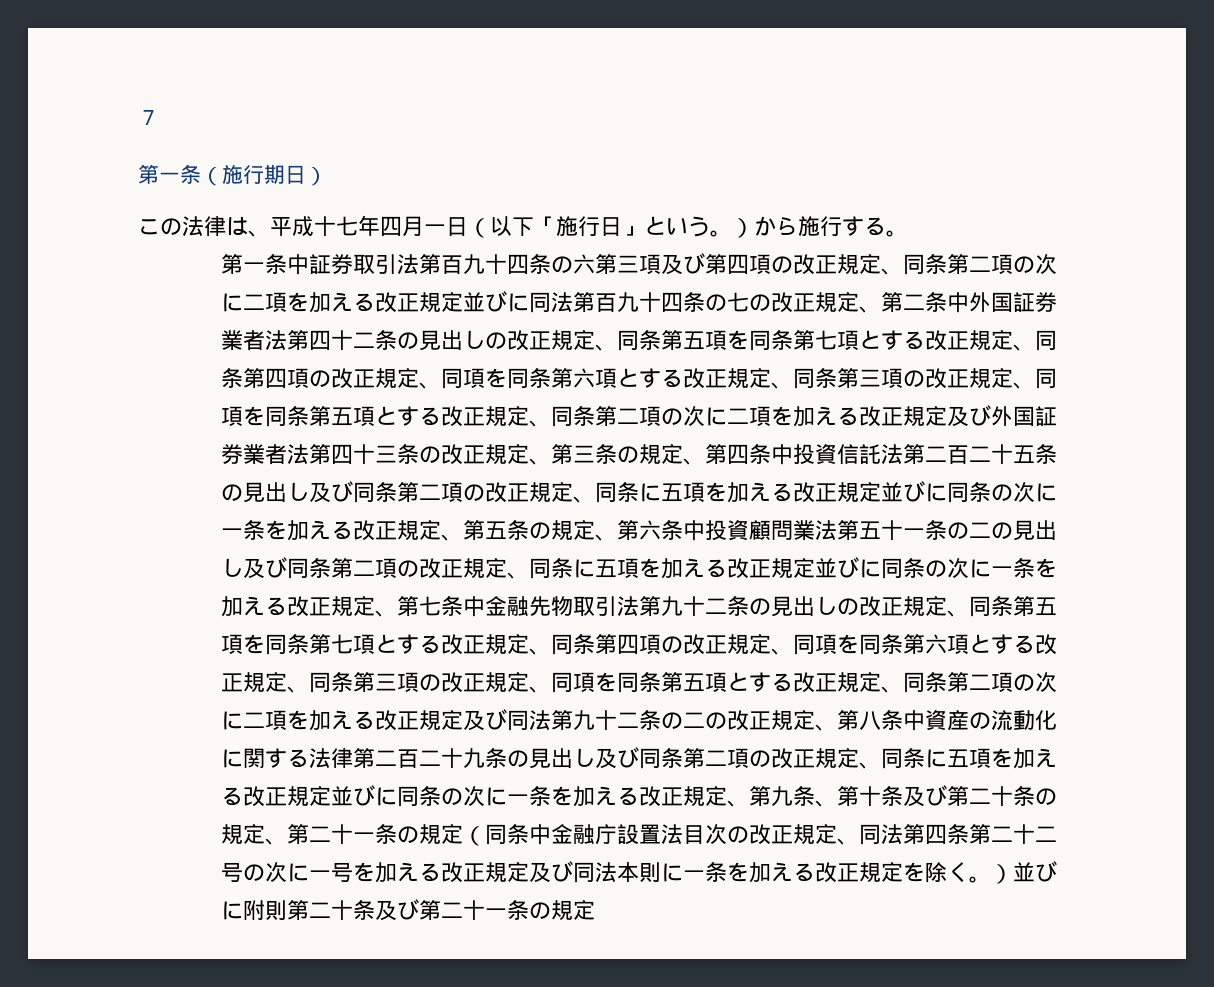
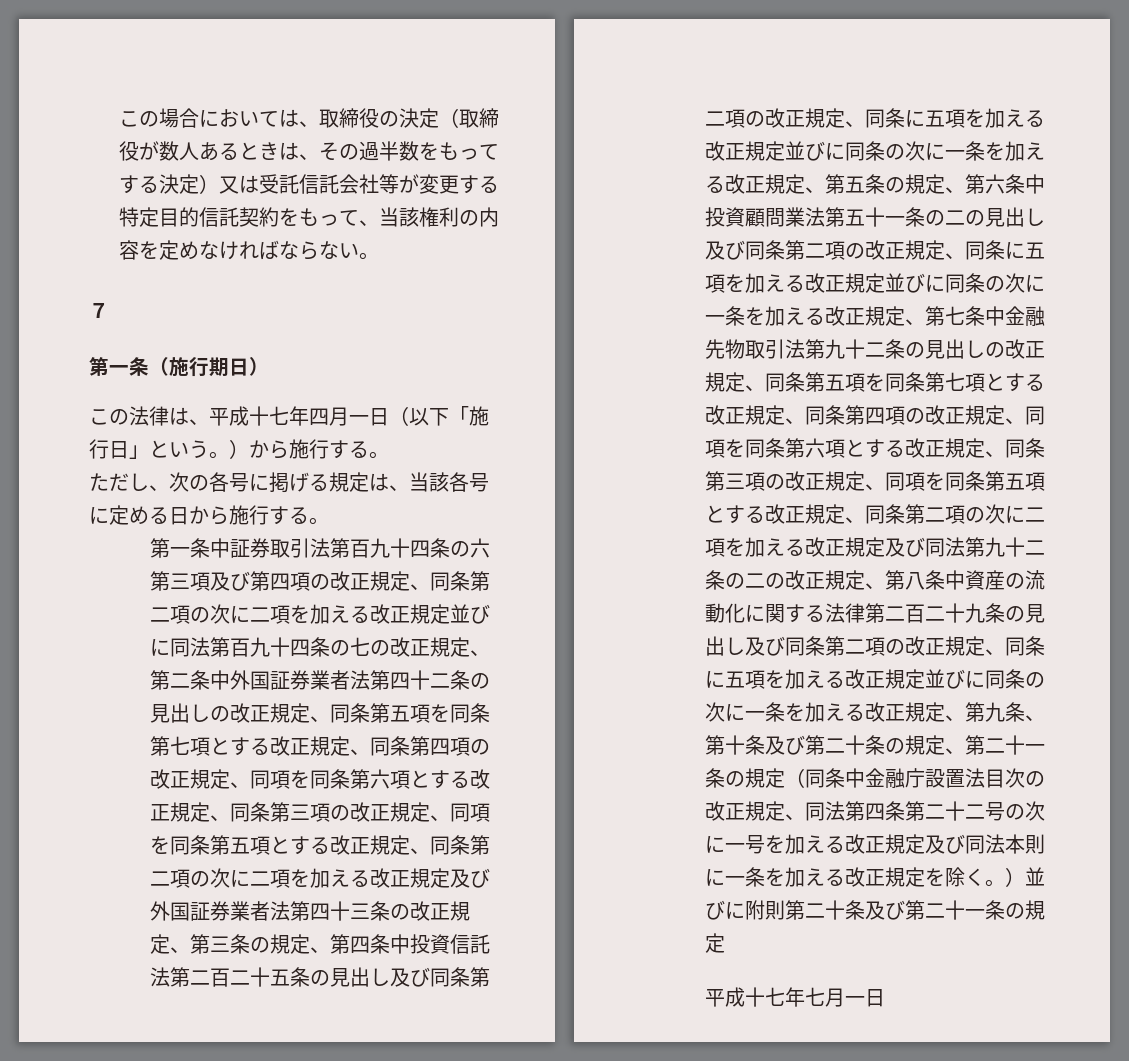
(138, 117) none -> [119,108,500,128] [119,141,500,161] [119,174,500,194] [119,207,500,227] [119,240,380,260] この場合においては、取締役の決定（取締役が数人あるときは、その過半数をもってする決定）又は受託信託会社等が変更する特定目的信託契約をもって、当該権利の内容を定めなければならない。 //
(908, 233) none -> [89,472,489,493] [89,505,329,525] // ただし、次の各号に掲げる規定は、当該各号に定める日から施行する。
(595, 910) none -> [704,987,885,1007] // 平成十七年七月一日

